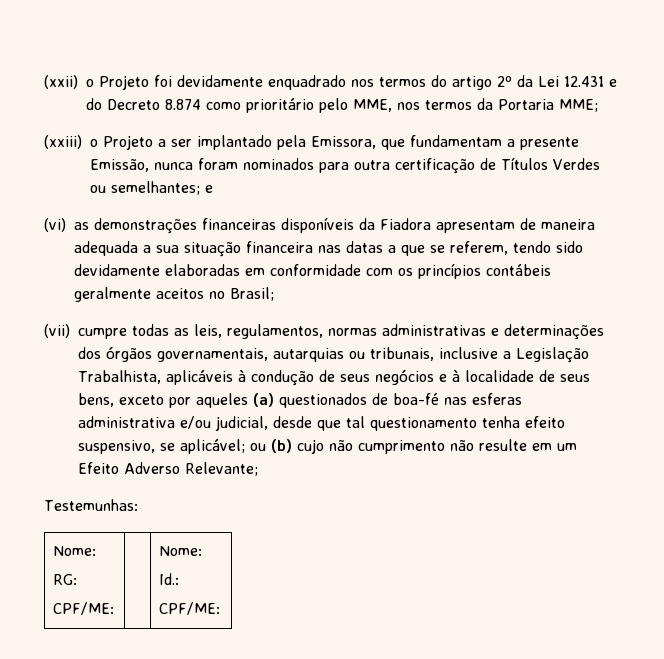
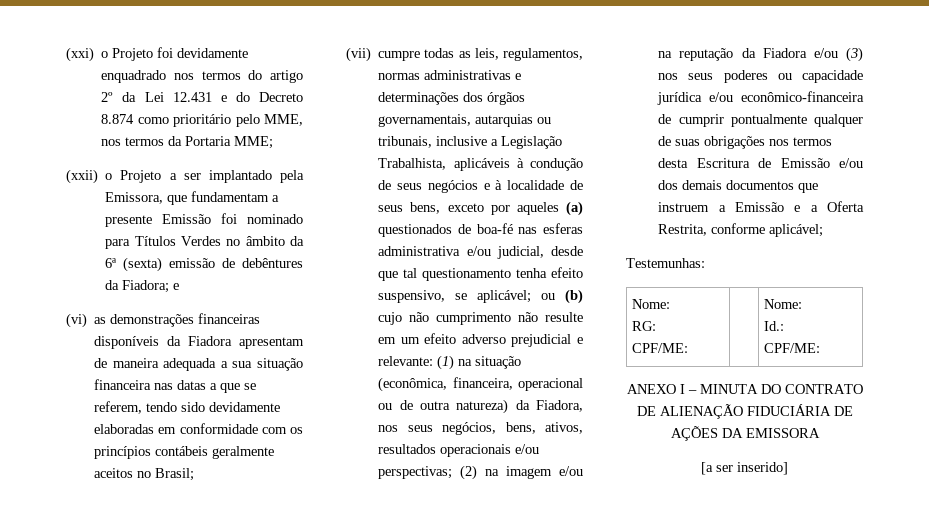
[44,75,78,89] (xxii) -> [66,47,94,62] (xxi)
[44,135,82,149] (xxiii) -> [66,169,98,184] (xxii)
[90,157,600,174] [90,181,200,195] Emissão, nunca foram nominados para outra certificação de Títulos Verdes ou semelhantes; -> [162,213,303,224] [105,236,304,249] [105,257,303,272] [105,280,170,293] Emissão foi nominado para Títulos Verdes no âmbito da 6ª (sexta) emissão de debêntures da Fiadora;
[78,462,258,476] Efeito Adverso Relevante; -> [424,333,583,347] [378,355,522,370] [378,377,583,392] [378,399,583,414] [378,422,583,435] [378,444,540,457] [378,465,583,480] [658,47,863,62] [658,70,863,83] [657,91,864,105] [658,114,863,127] [658,136,833,149] [658,158,863,168] [658,180,819,193] [658,201,864,212] [658,223,824,237] efeito adverso prejudicial e relevante: (1) na situação (econômica, financeira, operacional ou de outra natureza) da Fiadora, nos seus negócios, bens, ativos, resultados operacionais e/ou perspectivas; (2) na imagem e/ou na reputação da Fiadora e/ou (3) nos seus poderes ou capacidade jurídica e/ou econômico-financeira de cumprir pontualmente qualquer de suas obrigações nos termos desta Escritura de Emissão e/ou dos demais documentos que instruem a Emissão e a Oferta Restrita, conforme aplicável;
(221, 608) none -> [626,384,863,394] [636,404,853,419] [670,426,820,441] [701,462,788,475] // ANEXO I – MINUTA DO CONTRATO DE ALIENAÇÃO FIDUCIÁRIA DE AÇÕES DA EMISSORA // [a ser inserido]

